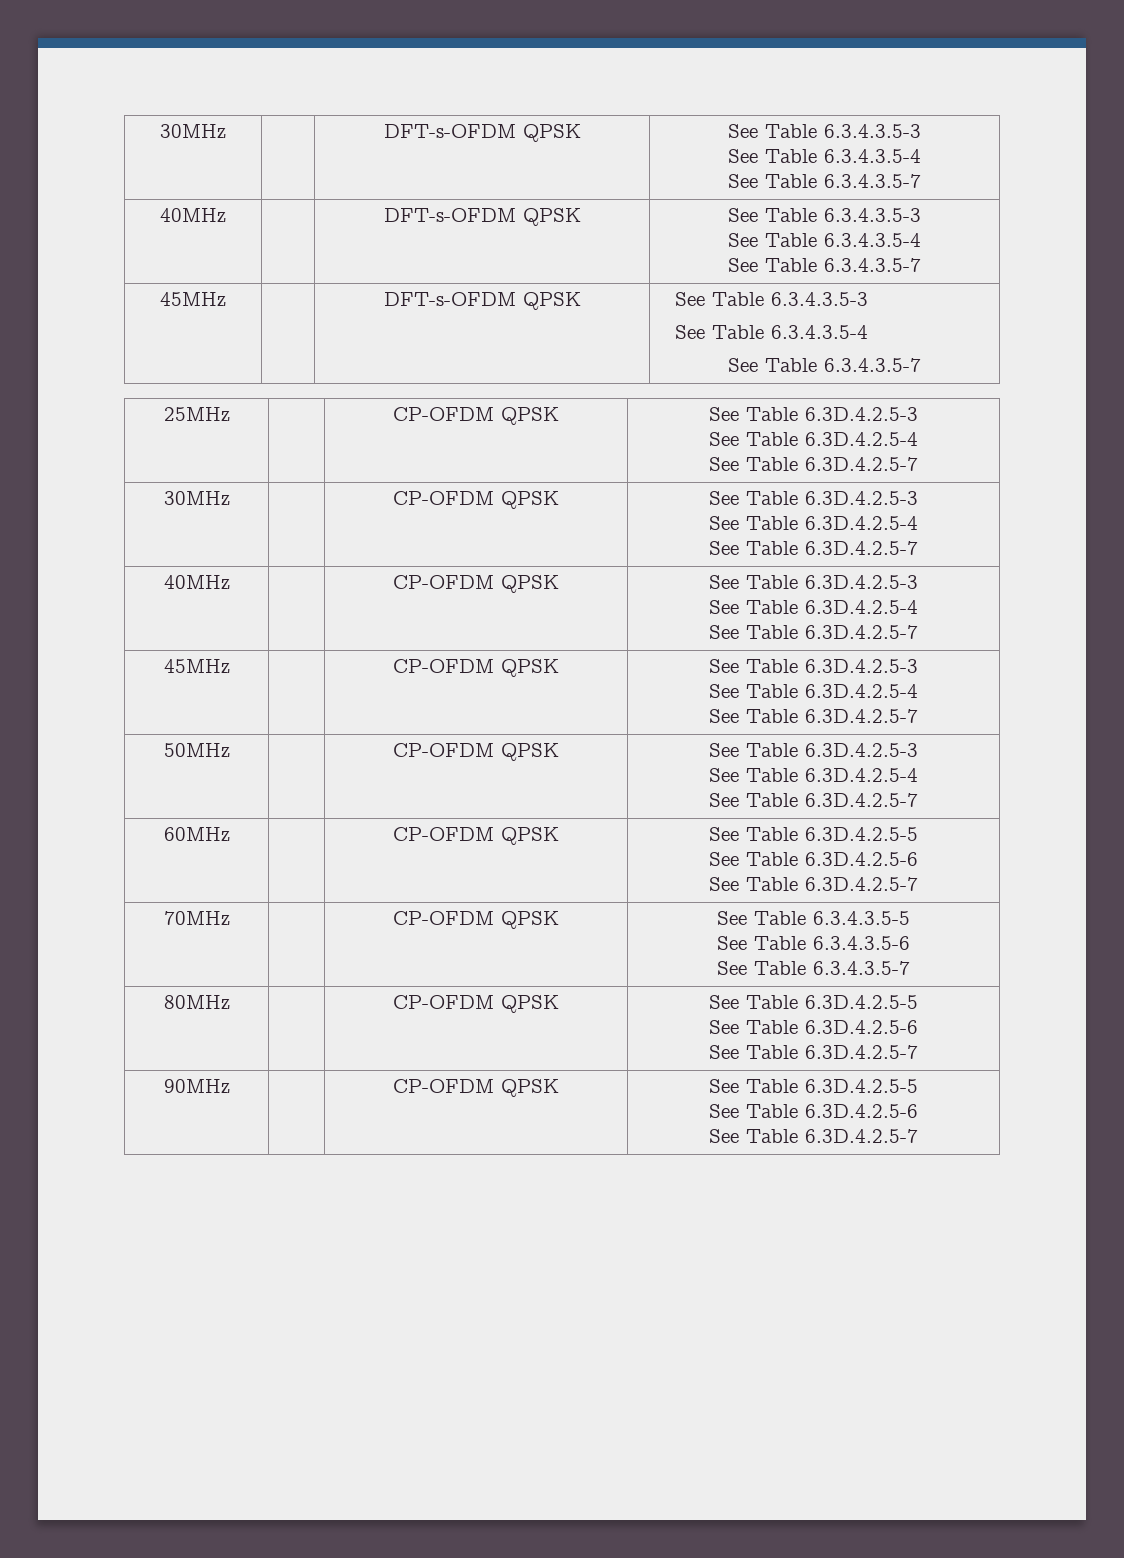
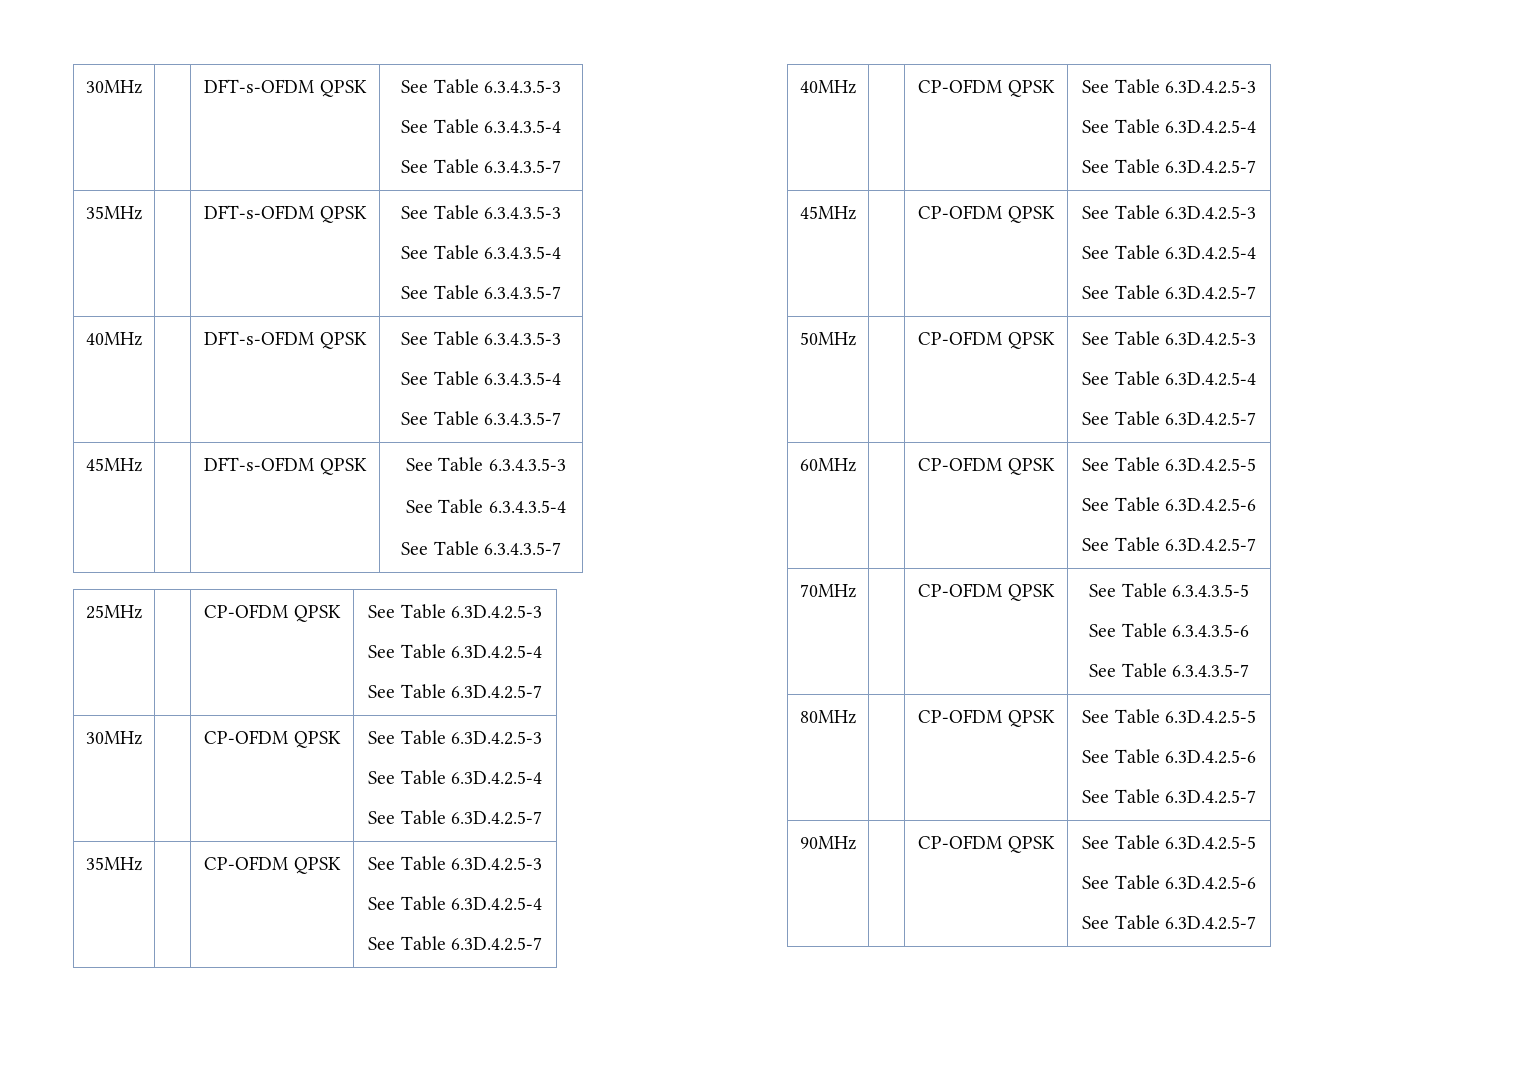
(921, 181) none -> [86,206,142,220] [204,205,367,223] [401,205,561,220] [401,245,561,260] [401,285,561,300] // 35MHz | | DFT-s-OFDM QPSK | See Table 6.3.4.3.5-3 // See Table 6.3.4.3.5-4 // See Table 6.3.4.3.5-7
(918, 548) none -> [86,857,142,871] [204,856,341,874] [368,856,542,871] [368,896,542,911] [368,936,542,951] // 35MHz | | CP-OFDM QPSK | See Table 6.3D.4.2.5-3 // See Table 6.3D.4.2.5-4 // See Table 6.3D.4.2.5-7

